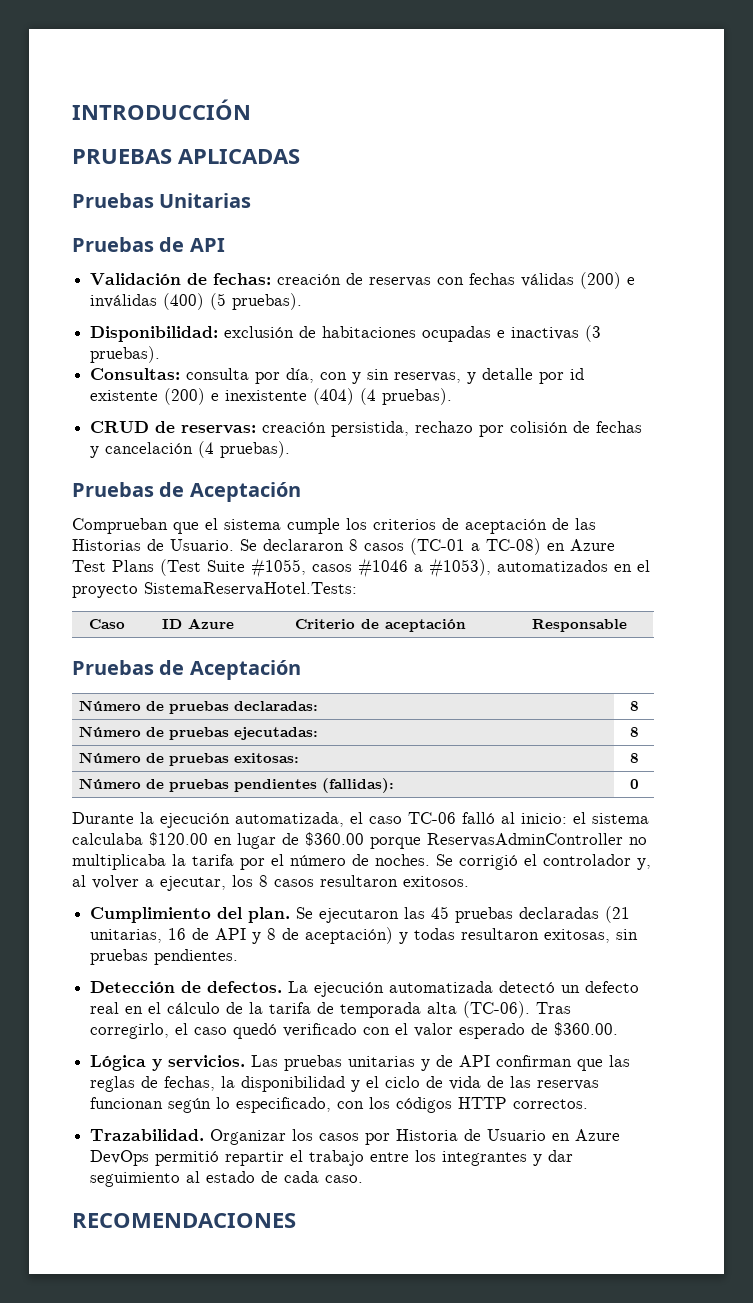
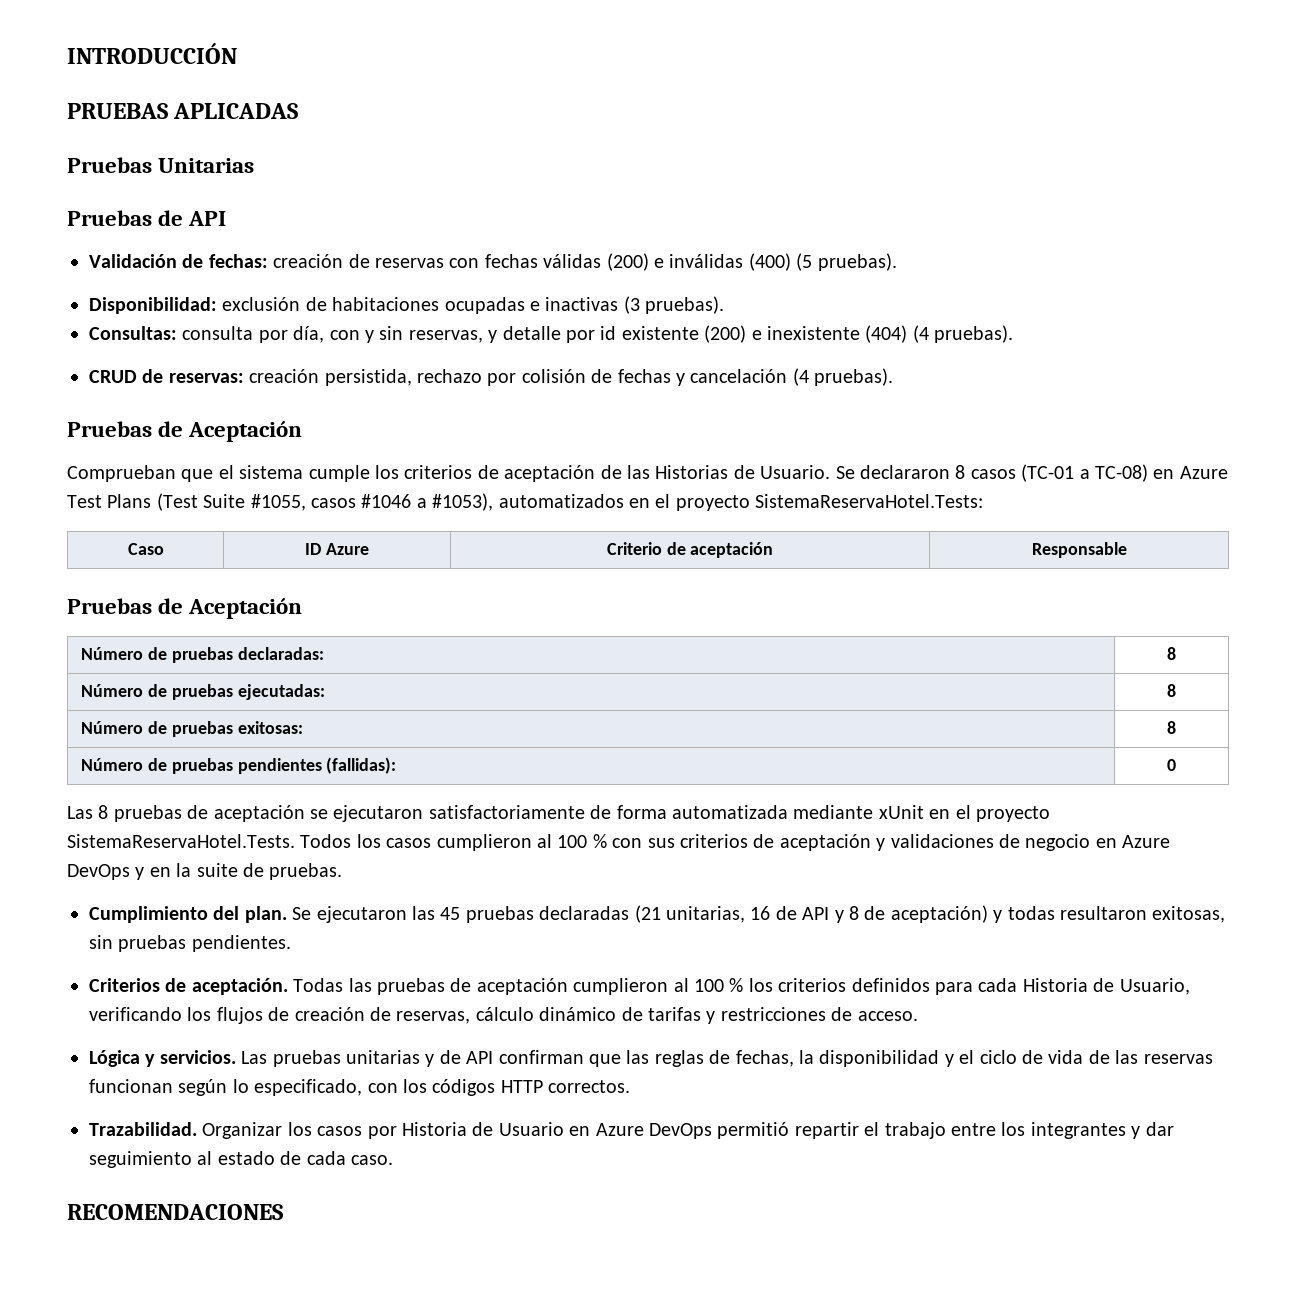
[72,812,649,828] [72,832,647,849] [72,854,651,870] [72,875,469,891] Durante la ejecución automatizada, el caso TC-06 falló al inicio: el sistema calculaba $120.00 en lugar de $360.00 porque ReservasAdminController no multiplicaba la tarifa por el número de noches. Se corrigió el controlador y, al volver a ejecutar, los 8 casos resultaron exitosos. -> [67,805,1050,822] [67,834,1171,851] [67,863,343,880] Las 8 pruebas de aceptación se ejecutaron satisfactoriamente de forma automatizada mediante xUnit en el proyecto SistemaReservaHotel.Tests. Todos los casos cumplieron al 100 % con sus criterios de aceptación y validaciones de negocio en Azure DevOps y en la suite de pruebas.
[90,981,640,997] [90,1001,572,1018] [90,1022,619,1039] Detección de defectos. La ejecución automatizada detectó un defecto real en el cálculo de la tarifa de temporada alta (TC-06). Tras corregirlo, el caso quedó verificado con el valor esperado de $360.00. -> [89,978,1190,995] [89,1007,918,1024] Criterios de aceptación. Todas las pruebas de aceptación cumplieron al 100 % los criterios definidos para cada Historia de Usuario, verificando los flujos de creación de reservas, cálculo dinámico de tarifas y restricciones de acceso.

